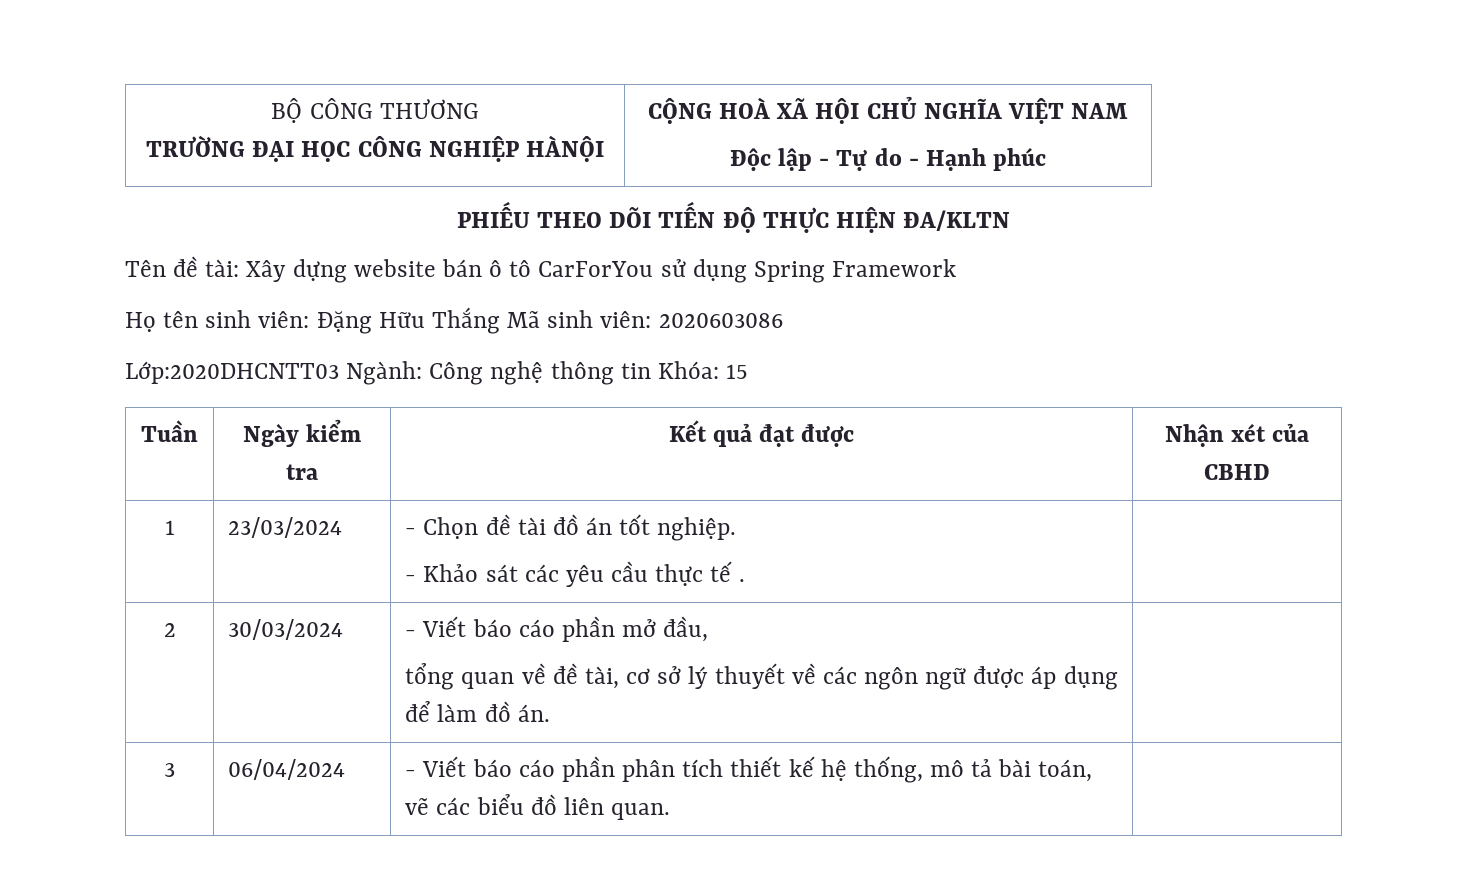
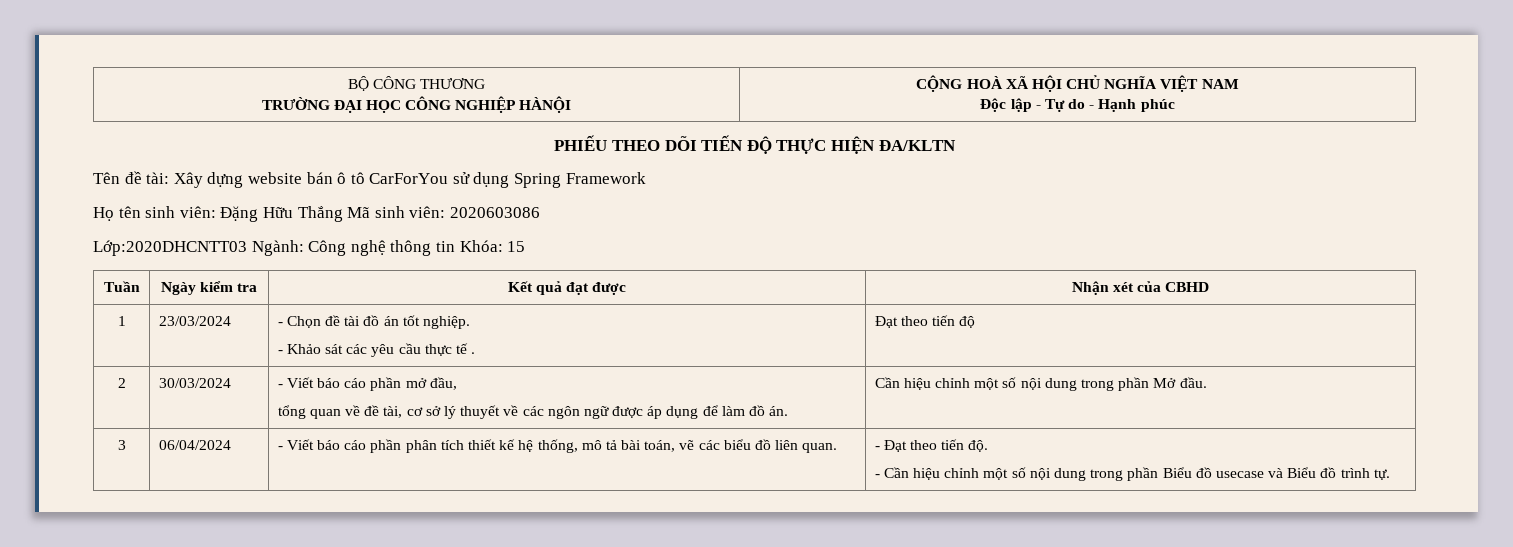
(745, 580) none -> [874,315,976,328] Đạt theo tiến độ
(550, 713) none -> [874,377,1207,391] Cần hiệu chỉnh một số nội dung trong phần Mở đầu.
(671, 811) none -> [874,439,989,452] [874,467,1390,481] - Đạt theo tiến độ. // - Cần hiệu chỉnh một số nội dung trong phần Biểu đồ usecase và Biểu đồ trình tự.

